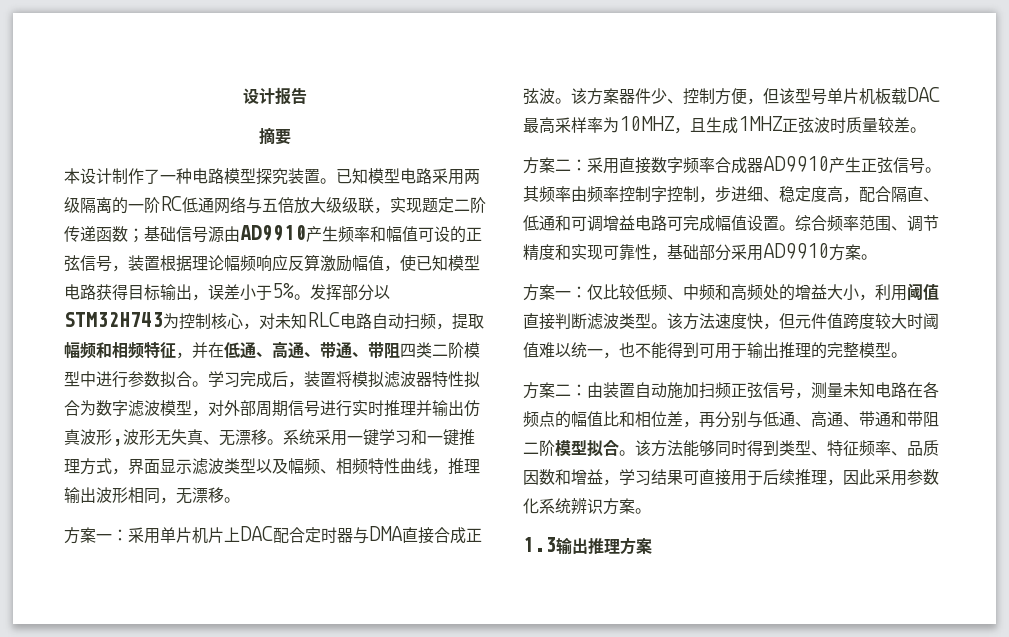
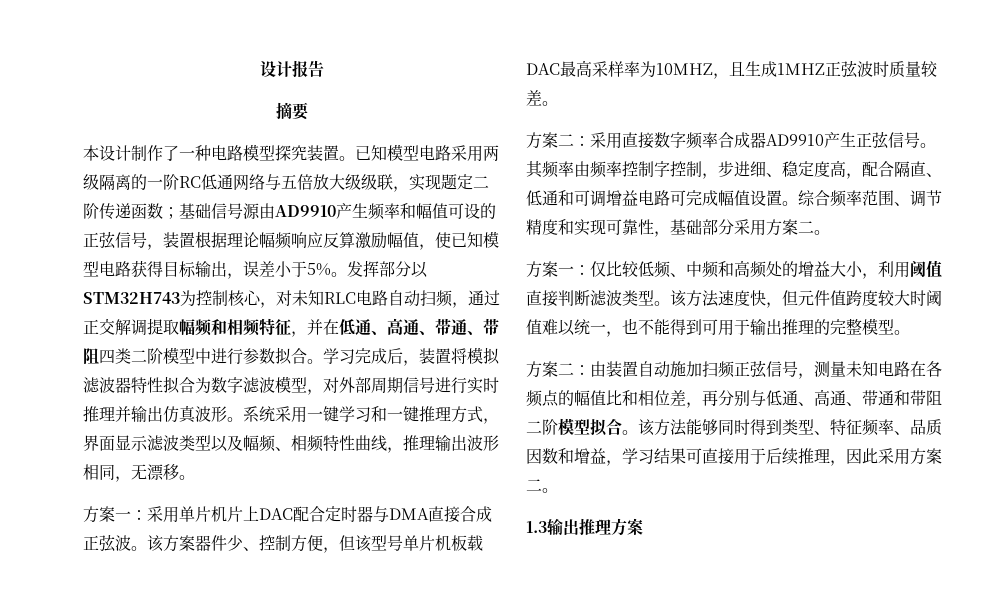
(452, 326) none -> [468,290,500,306] [83,318,147,336] 通过正交解调
[112,429,267,446] ,波形无失真、无漂移 -> (227, 414) none
[763,243,861,261] AD9910方案 -> [766,219,814,236] 方案二
[907,469,939,485] [523,498,635,515] 参数化系统辨识方案 -> [910,448,942,465] [526,479,542,491] 方案二

